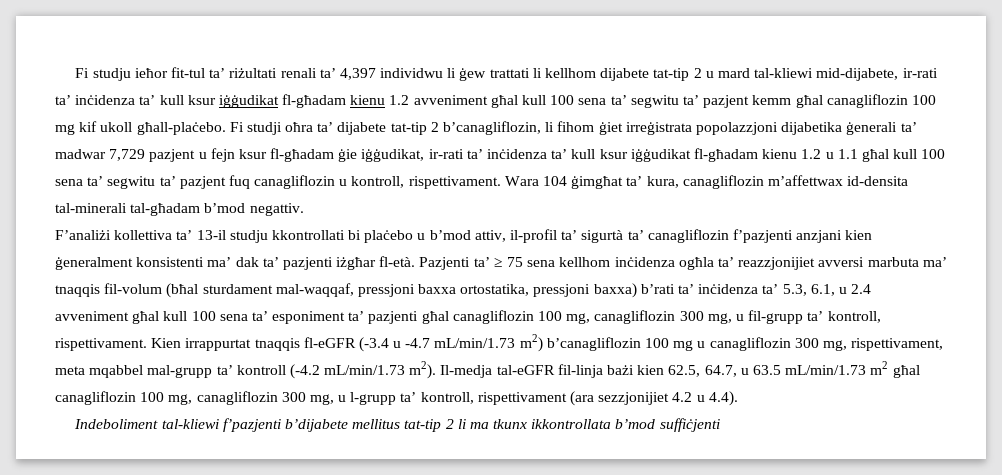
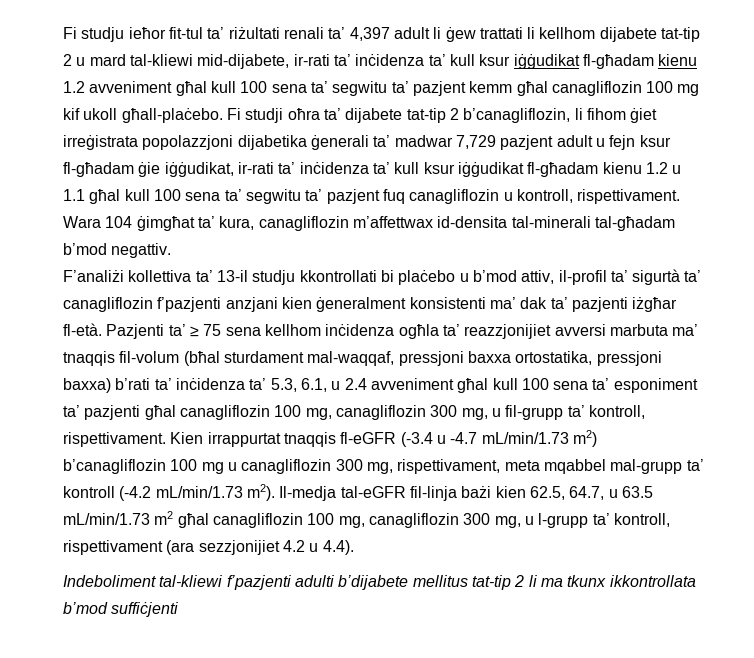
[380,68,444,78] individwu -> [393,27,430,39] adult
(196, 155) none -> [556,135,593,147] adult
(281, 425) none -> [294,575,334,587] adulti

